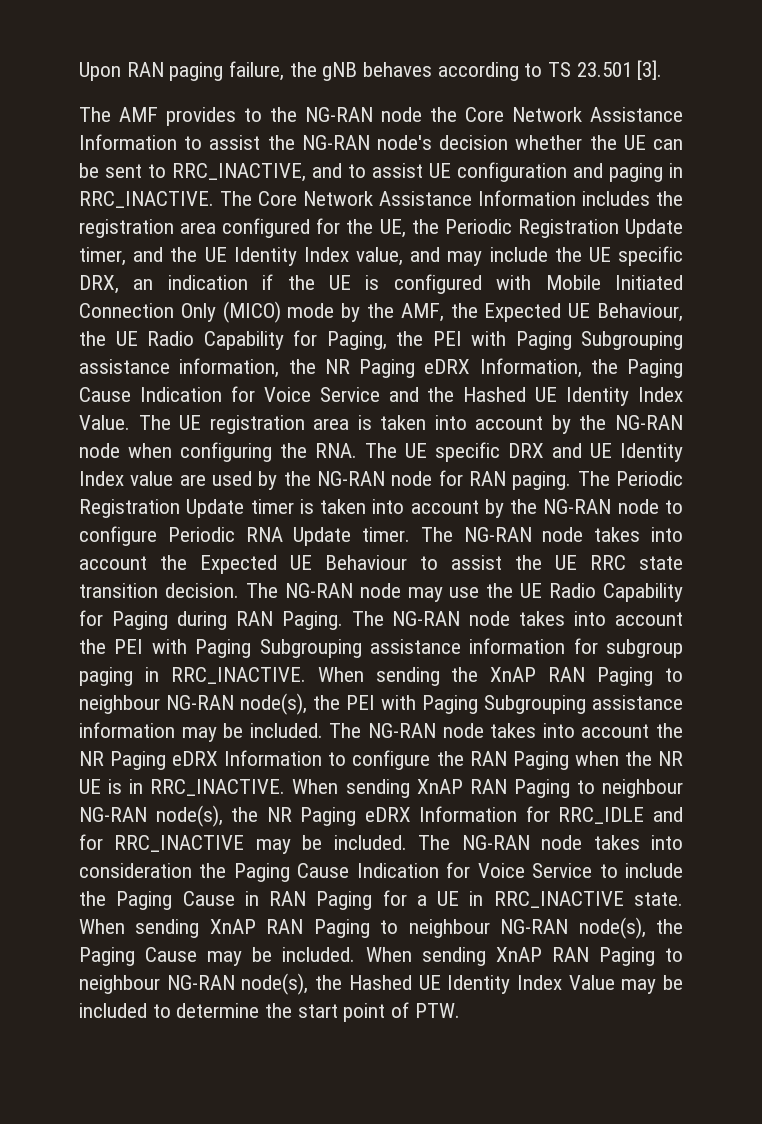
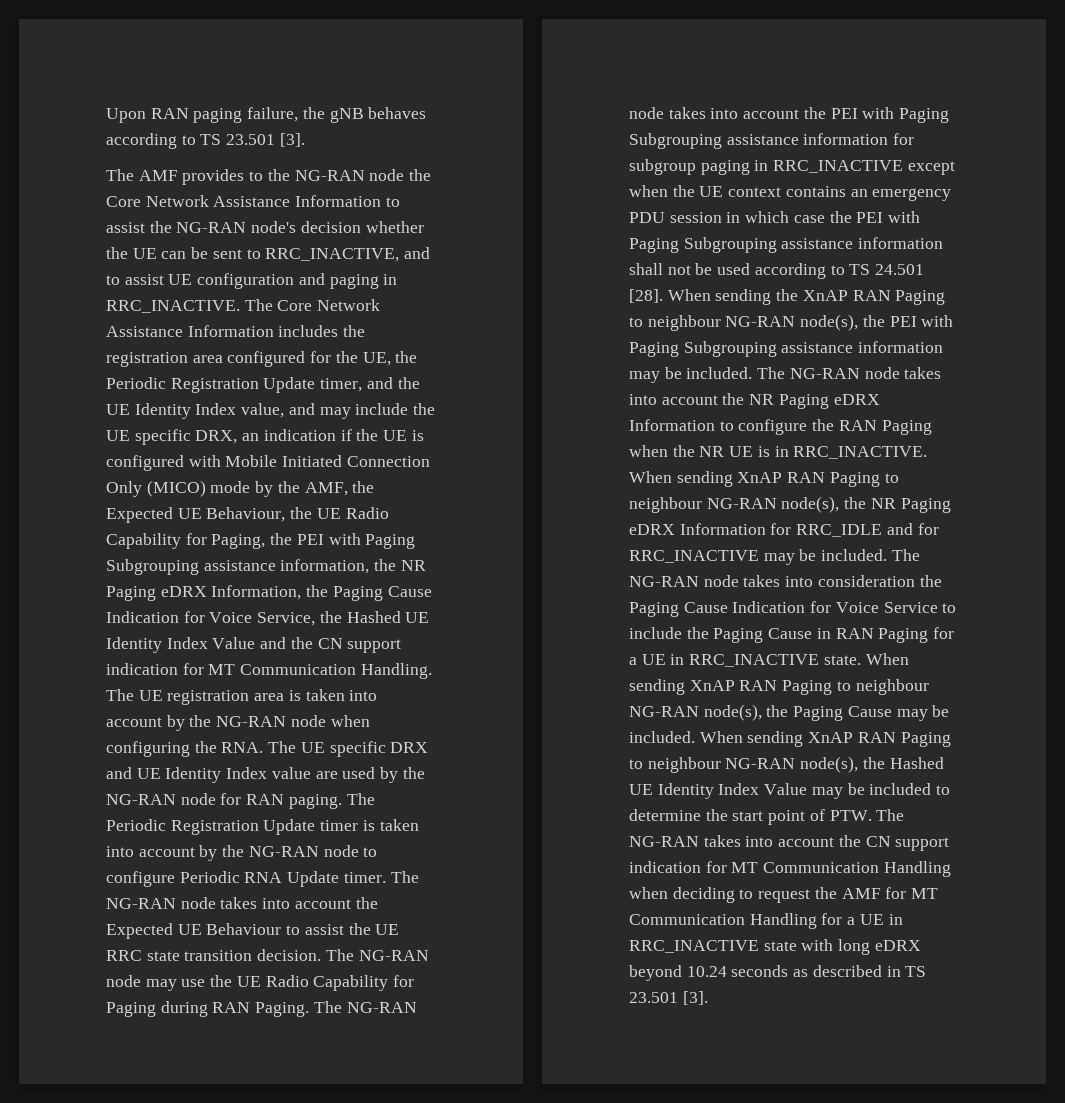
[319,387,683,406] [79,415,130,430] Service and the Hashed UE Identity Index Value. -> [257,611,430,626] [106,637,402,653] [106,663,432,679] Service, the Hashed UE Identity Index Value and the CN support indication for MT Communication Handling.
[170,667,306,684] RRC_INACTIVE. -> [773,160,955,175] [629,185,952,201] [629,211,921,223] [629,237,944,253] [629,263,925,279] [629,289,663,303] RRC_INACTIVE except when the UE context contains an emergency PDU session in which case the PEI with Paging Subgrouping assistance information shall not be used according to TS 24.501 [28].
(460, 1010) none -> [876,809,905,821] [629,835,950,851] [629,861,951,877] [629,887,939,903] [629,913,903,929] [629,939,921,955] [629,965,927,981] [629,991,708,1005] The NG-RAN takes into account the CN support indication for MT Communication Handling when deciding to request the AMF for MT Communication Handling for a UE in RRC_INACTIVE state with long eDRX beyond 10.24 seconds as described in TS 23.501 [3].

